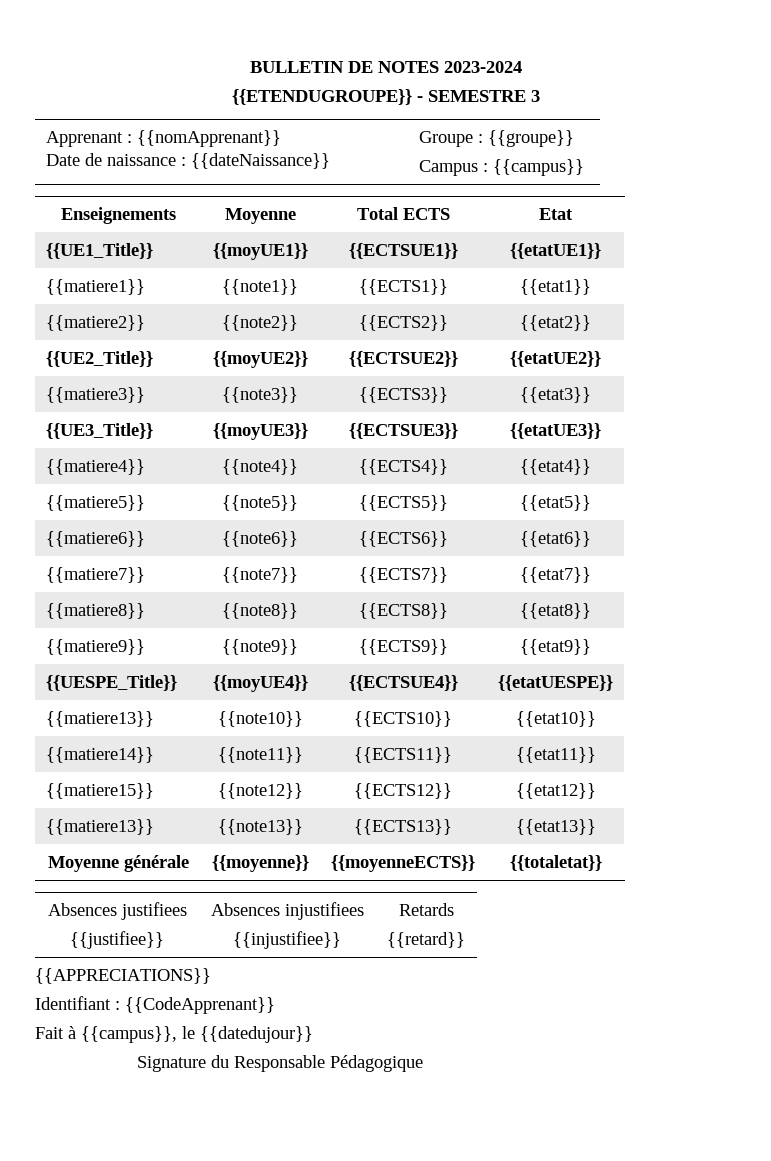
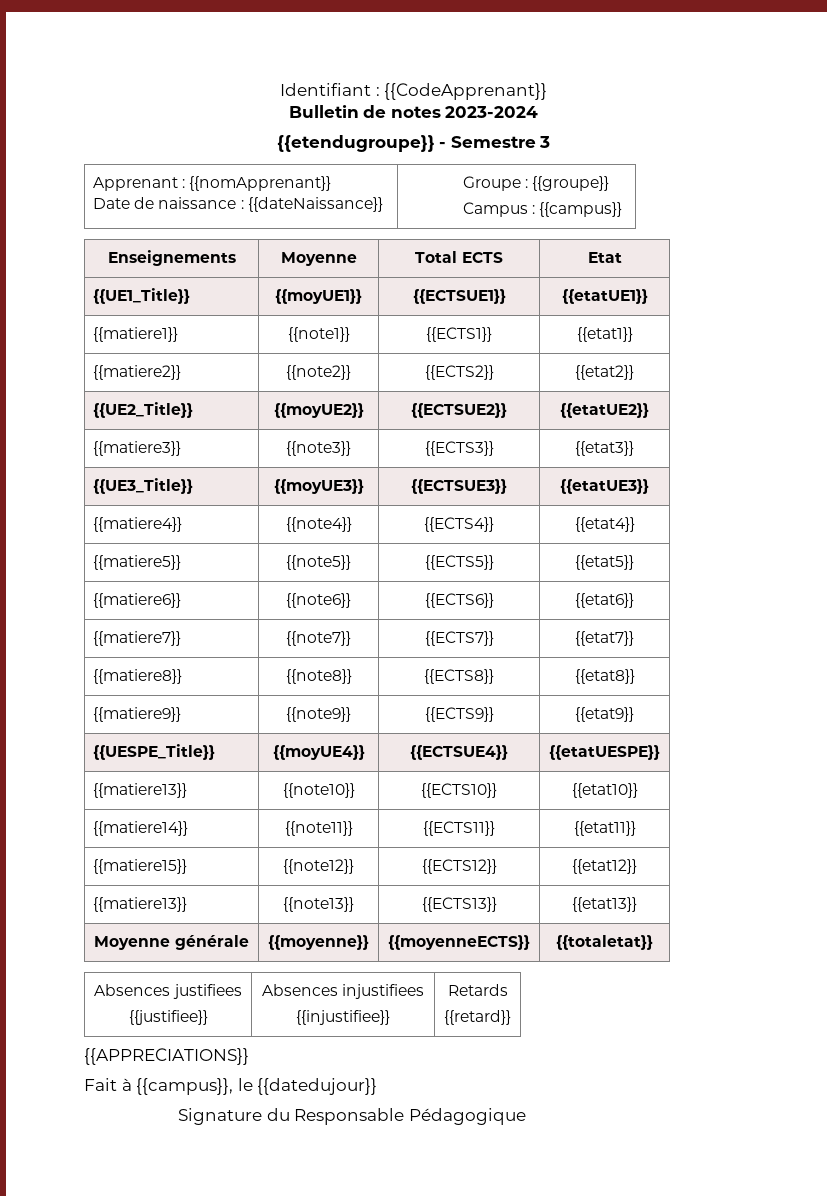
[249,61,522,73] [231,89,526,105] BULLETIN DE NOTES 2023-2024 // {{ETENDUGROUPE}} - SEMESTRE -> [279,83,548,100] [288,105,539,118] [276,135,536,152] Identifiant : {{CodeApprenant}} // Bulletin de notes 2023-2024 // {{etendugroupe}} - Semestre
[35,996,275,1014] // Identifiant : {{CodeApprenant}} -> (249, 1056) none

